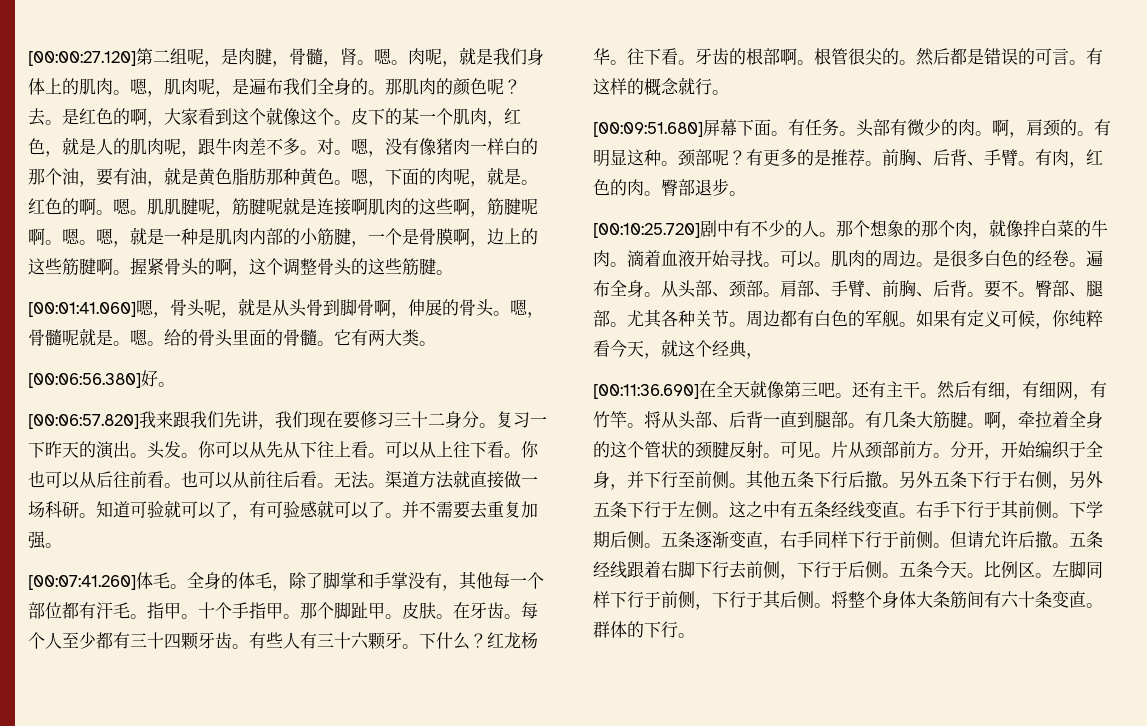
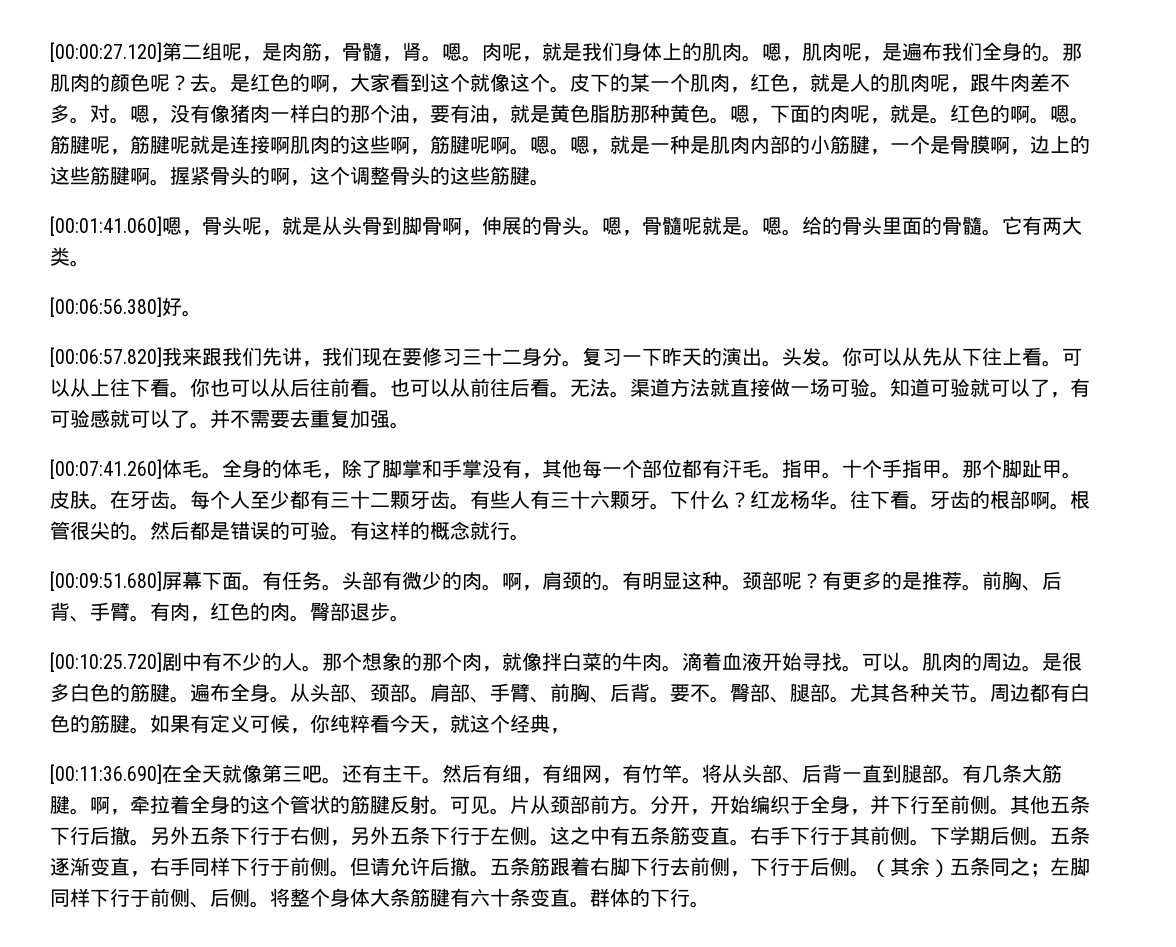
[255,48,272,65] 腱 -> [302,42,322,61] 筋
[147,198,181,215] 肌肌 -> [50,135,70,154] 筋
[45,501,79,518] 科研 -> [830,379,870,397] 可验
[164,633,181,649] 四 -> [370,493,390,507] 二
[1052,48,1069,65] 言 -> [310,522,330,540] 验
[1035,250,1069,267] 经卷 -> [130,683,170,702] 筋腱
[865,310,899,327] 军舰 -> [90,714,130,733] 筋腱
[695,441,713,459] 颈 -> [350,795,370,814] 筋
[831,501,865,519] 经线 -> [670,826,690,845] 筋
[593,561,627,579] 经线 -> [530,857,550,876] 筋
[899,560,1052,579] 五条今天。比例区。 -> [870,857,1050,878] （其余）五条同之；
[695,590,781,610] ，下行于其 -> [190,902,210,908] 、
[967,591,984,608] 间 -> [430,888,450,907] 腱

